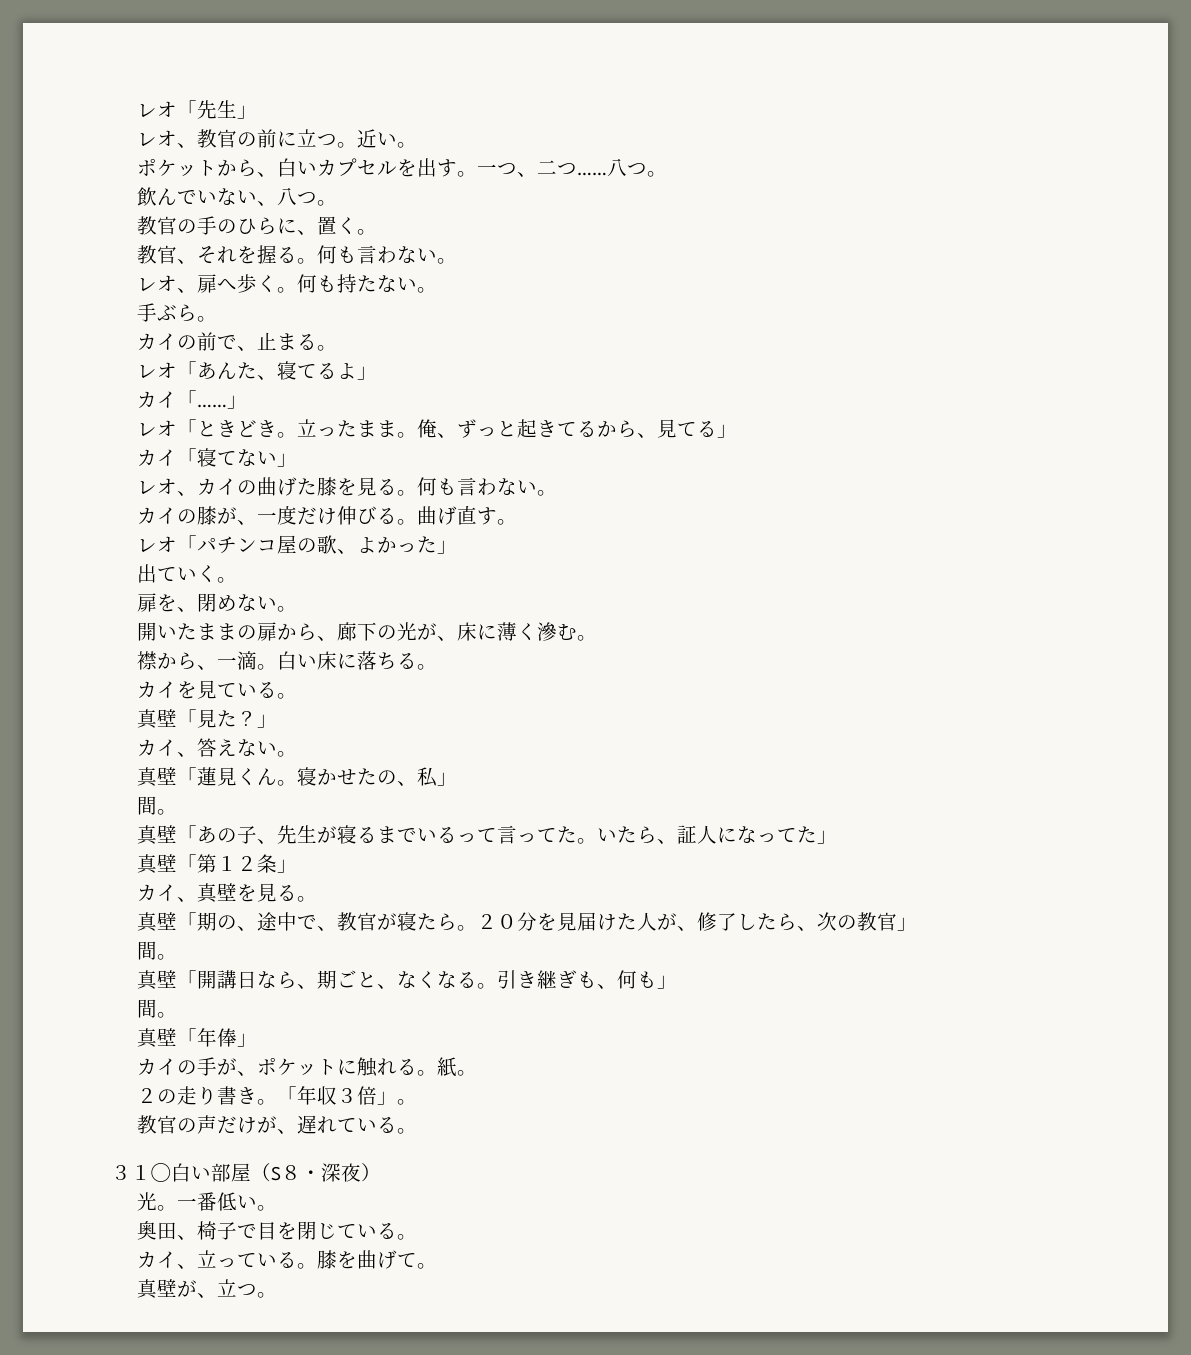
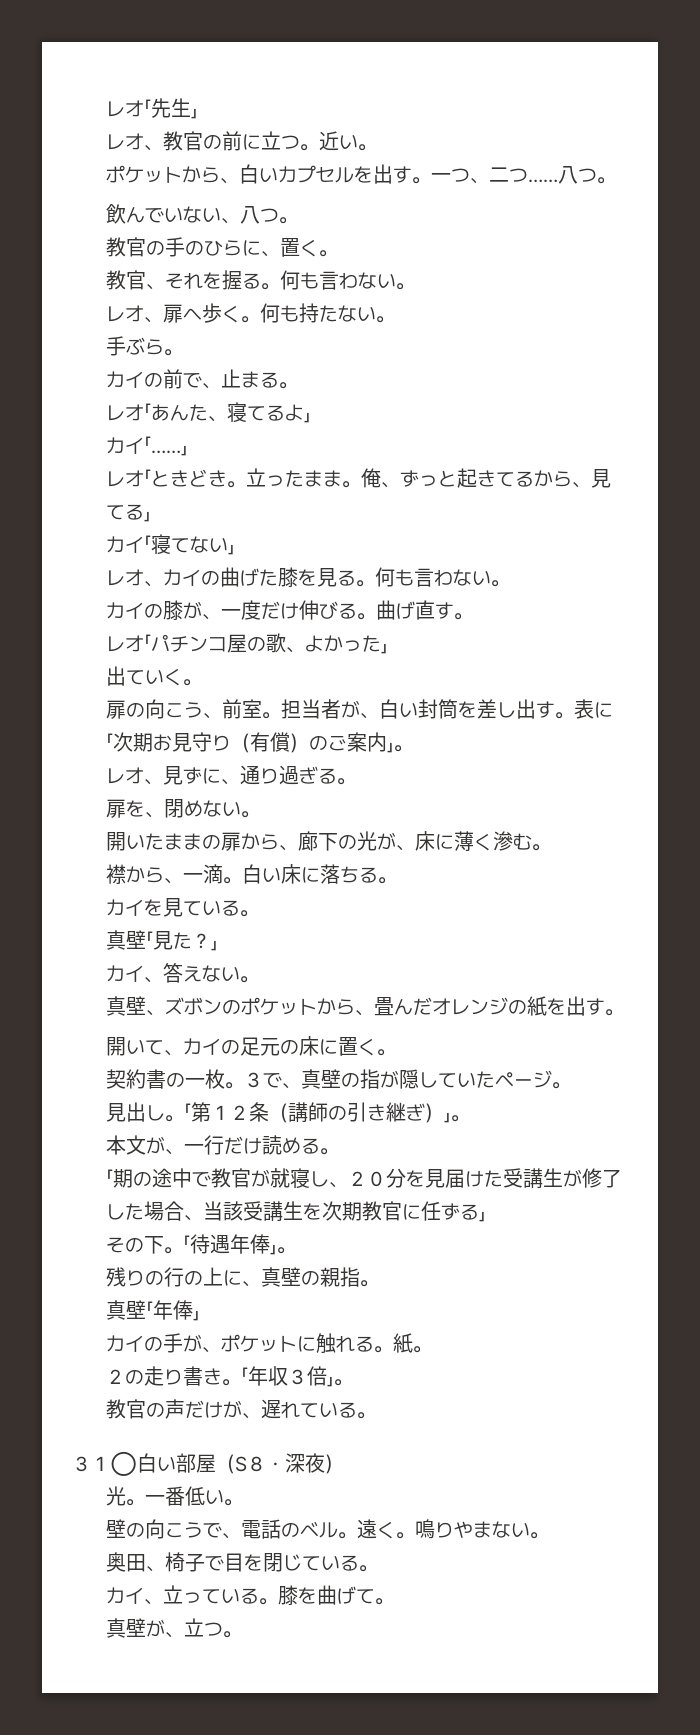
(237, 580) none -> [105,699,613,719] [105,732,413,753] [105,765,356,785] // 扉の向こう、前室。担当者が、白い封筒を差し出す。表に「次期お見守り（有償）のご案内」。 // レオ、見ずに、通り過ぎる。
[176,767,457,787] [136,796,177,815] [136,825,837,845] [136,854,297,874] [136,883,317,903] [136,912,917,932] [136,941,177,960] [136,970,677,990] [136,999,157,1018] 「蓮見くん。寝かせたの、私」 // 間。 // 真壁「あの子、先生が寝るまでいるって言ってた。いたら、証人になってた」 // 真壁「第１２条」 // カイ、真壁を見る。 // 真壁「期の、途中で、教官が寝たら。２０分を見届けた人が、修了したら、次の教官」 // 間。 // 真壁「開講日なら、期ごと、なくなる。引き継ぎも、何も」 // 間 -> [145,996,624,1017] [105,1036,396,1056] [105,1069,571,1089] [105,1102,470,1123] [105,1135,339,1155] [105,1168,622,1188] [105,1201,486,1222] [105,1234,296,1255] [105,1267,360,1287] 、ズボンのポケットから、畳んだオレンジの紙を出す。 // 開いて、カイの足元の床に置く。 // 契約書の一枚。３で、真壁の指が隠していたページ。 // 見出し。「第１２条（講師の引き継ぎ）」。 // 本文が、一行だけ読める。 // 「期の途中で教官が就寝し、２０分を見届けた受講生が修了した場合、当該受講生を次期教官に任ずる」 // その下。「待遇年俸」。 // 残りの行の上に、真壁の親指
(277, 1208) none -> [105,1519,549,1539] // 壁の向こうで、電話のベル。遠く。鳴りやまない。

